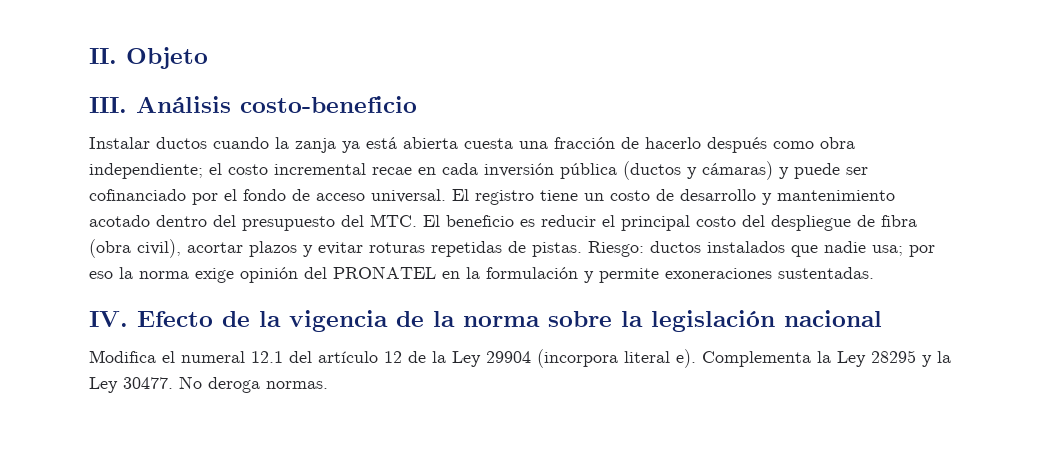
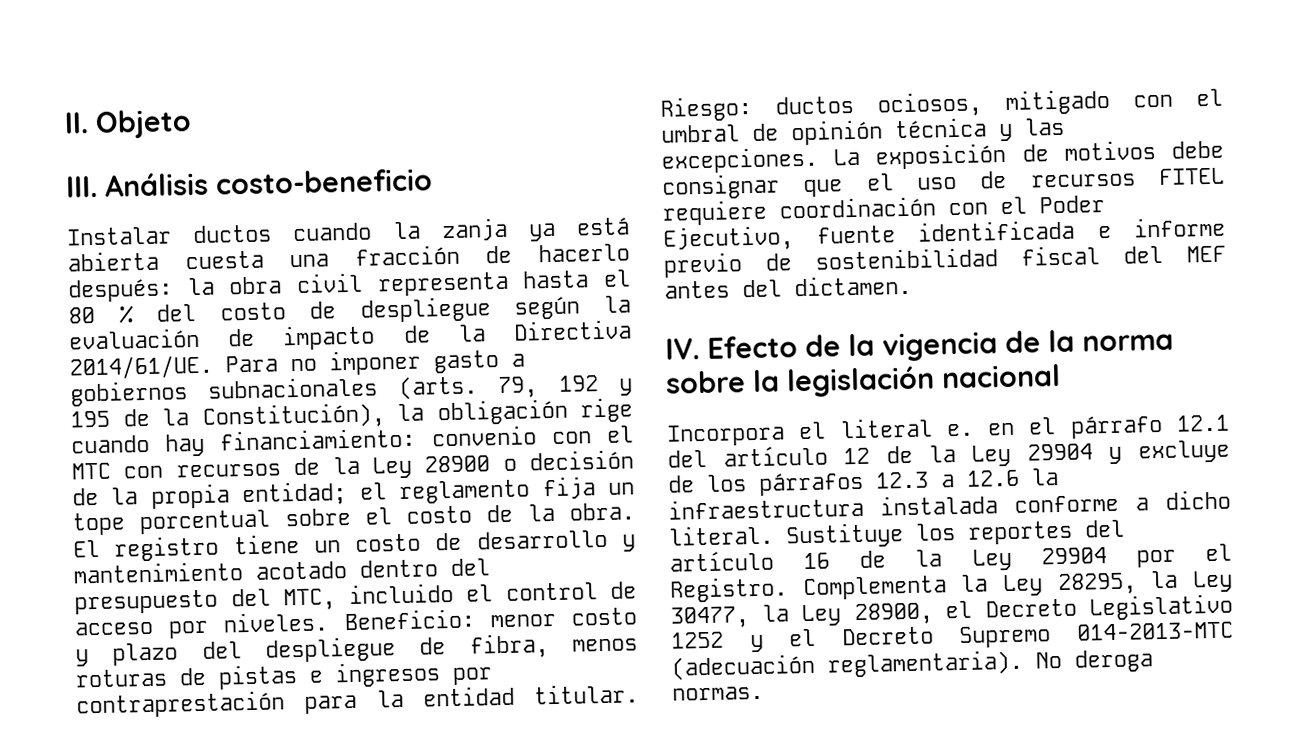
[707,137,855,153] [89,161,868,180] [89,189,446,205] después como obra independiente; el costo incremental recae en cada inversión pública (ductos y cámaras) y puede ser cofinanciado por el fondo de acceso universal. -> [68,269,631,303] [68,295,631,324] [69,319,632,351] [69,349,525,380] [70,375,633,407] [70,397,633,430] [71,425,634,457] [71,449,634,480] [72,476,636,509] [72,502,635,536] después: la obra civil representa hasta el 80 % del costo de despliegue según la evaluación de impacto de la Directiva 2014/61/UE. Para no imponer gasto a gobiernos subnacionales (arts. 79, 192 y 195 de la Constitución), la obligación rige cuando hay financiamiento: convenio con el MTC con recursos de la Ley 28900 o decisión de la propia entidad; el reglamento fija un tope porcentual sobre el costo de la obra.
[370,214,917,231] [89,239,935,258] [89,266,874,283] MTC. El beneficio es reducir el principal costo del despliegue de fibra (obra civil), acortar plazos y evitar roturas repetidas de pistas. Riesgo: ductos instalados que nadie usa; por eso la norma exige opinión del PRONATEL en la formulación y permite exoneraciones sustentadas. -> [283,581,637,611] [74,607,637,639] [75,633,638,667] [75,661,493,690] [76,683,639,719] [660,88,1223,122] [661,117,1065,146] [661,140,1224,174] [662,167,1225,200] [662,195,1105,226] [663,216,1226,252] [663,245,1226,278] [664,274,912,299] MTC, incluido el control de acceso por niveles. Beneficio: menor costo y plazo del despliegue de fibra, menos roturas de pistas e ingresos por contraprestación para la entidad titular. Riesgo: ductos ociosos, mitigado con el umbral de opinión técnica y las excepciones. La exposición de motivos debe consignar que el uso de recursos FITEL requiere coordinación con el Poder Ejecutivo, fuente identificada e informe previo de sostenibilidad fiscal del MEF antes del dictamen.
[89,350,245,363] Modifica el numeral -> [667,414,1163,447] Incorpora el literal e. en el párrafo
[537,349,951,368] [89,377,173,393] (incorpora literal e). Complementa la Ley 28295 y la Ley 30477. -> [1108,439,1230,465] [667,468,1059,496] [668,489,1231,520] [669,519,1125,549] [669,543,1232,572] [670,570,1233,603] [670,593,1233,629] [671,621,1234,653] [671,649,1023,681] y excluye de los párrafos 12.3 a 12.6 la infraestructura instalada conforme a dicho literal. Sustituye los reportes del artículo 16 de la Ley 29904 por el Registro. Complementa la Ley 28295, la Ley 30477, la Ley 28900, el Decreto Legislativo 1252 y el Decreto Supremo 014-2013-MTC (adecuación reglamentaria).

